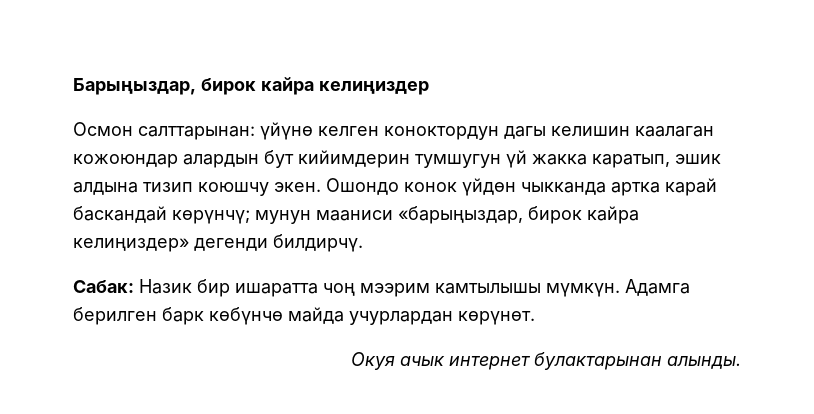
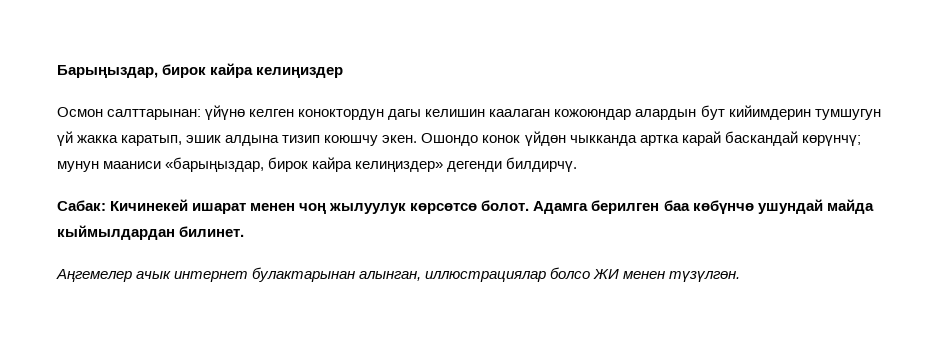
[139,279,690,297] [73,307,535,325] [351,352,741,370] Назик бир ишаратта чоң мээрим камтылышы мүмкүн. Адамга берилген барк көбүнчө майда учурлардан көрүнөт. // Окуя ачык интернет булактарынан алынды. -> [110,199,874,214] [57,225,245,240] [56,267,741,282] Кичинекей ишарат менен чоң жылуулук көрсөтсө болот. Адамга берилген баа көбүнчө ушундай майда кыймылдардан билинет. // Аңгемелер ачык интернет булактарынан алынган, иллюстрациялар болсо ЖИ менен түзүлгөн.

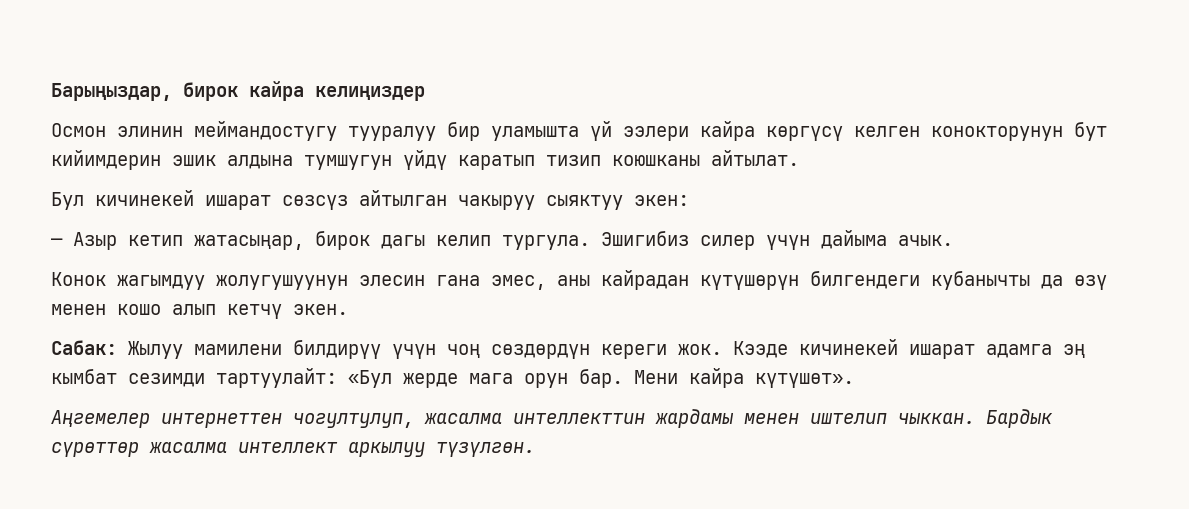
[107,105,881,120] [57,131,861,146] [57,157,578,172] [57,199,874,214] [57,225,245,240] [56,267,666,282] салттарынан: үйүнө келген коноктордун дагы келишин каалаган кожоюндар алардын бут кийимдерин тумшугун үй жакка каратып, эшик алдына тизип коюшчу экен. Ошондо конок үйдөн чыкканда артка карай баскандай көрүнчү; мунун мааниси «барыңыздар, бирок кайра келиңиздер» дегенди билдирчү. // Сабак: Кичинекей ишарат менен чоң жылуулук көрсөтсө болот. Адамга берилген баа көбүнчө ушундай майда кыймылдардан билинет. // Аңгемелер ачык интернет булактарынан алынган, иллюстрациялар болсо ЖИ менен -> [117,121,1107,141] [51,150,799,170] [51,190,689,210] [51,230,953,250] [51,270,1107,290] [51,304,348,319] [51,339,1085,359] [51,368,854,388] [51,409,1053,428] [51,442,425,457] элинин меймандостугу тууралуу бир уламышта үй ээлери кайра көргүсү келген конокторунун бут кийимдерин эшик алдына тумшугун үйдү каратып тизип коюшканы айтылат. // Бул кичинекей ишарат сөзсүз айтылган чакыруу сыяктуу экен: // — Азыр кетип жатасыңар, бирок дагы келип тургула. Эшигибиз силер үчүн дайыма ачык. // Конок жагымдуу жолугушуунун элесин гана эмес, аны кайрадан күтүшөрүн билгендеги кубанычты да өзү менен кошо алып кетчү экен. // Сабак: Жылуу мамилени билдирүү үчүн чоң сөздөрдүн кереги жок. Кээде кичинекей ишарат адамга эң кымбат сезимди тартуулайт: «Бул жерде мага орун бар. Мени кайра күтүшөт». // Аңгемелер интернеттен чогултулуп, жасалма интеллекттин жардамы менен иштелип чыккан. Бардык сүрөттөр жасалма интеллект аркылуу

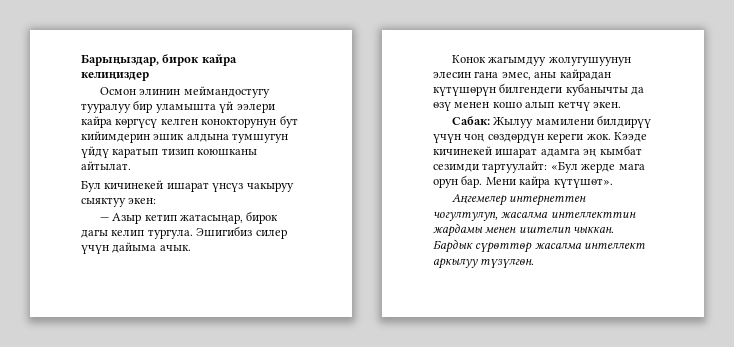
[282,190,447,210] сөзсүз айтылган -> [212,183,244,192] үнсүз

